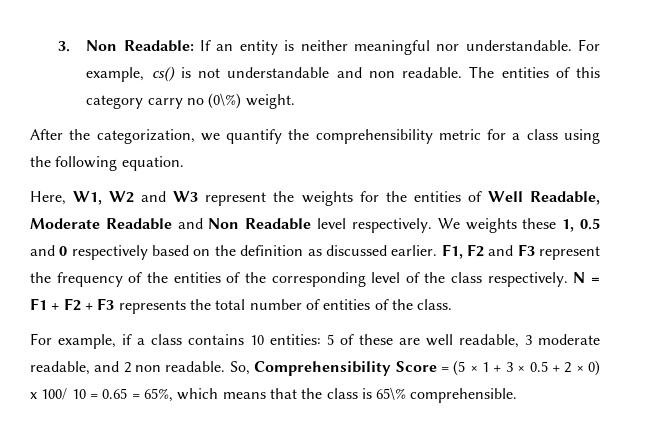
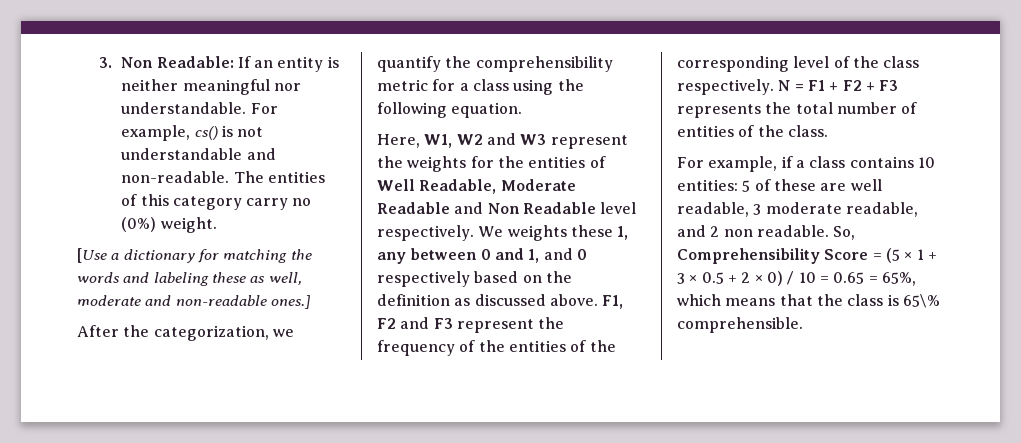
[368,67,463,78] non readable. -> [121,171,230,183] non-readable.
[208,93,242,109] (0\%) -> [121,217,157,232] (0%)
(295, 101) none -> [77,248,312,263] [77,272,302,286] [77,295,311,309] // [Use a dictionary for matching the words and labeling these as well, moderate and non-readable ones.]
[580,218,600,230] 0.5 -> [377,248,540,264] any between 0 and 1,
[391,245,438,256] earlier. -> [549,294,598,306] above.
[30,388,68,400] x 100/ -> [787,271,795,285] /

